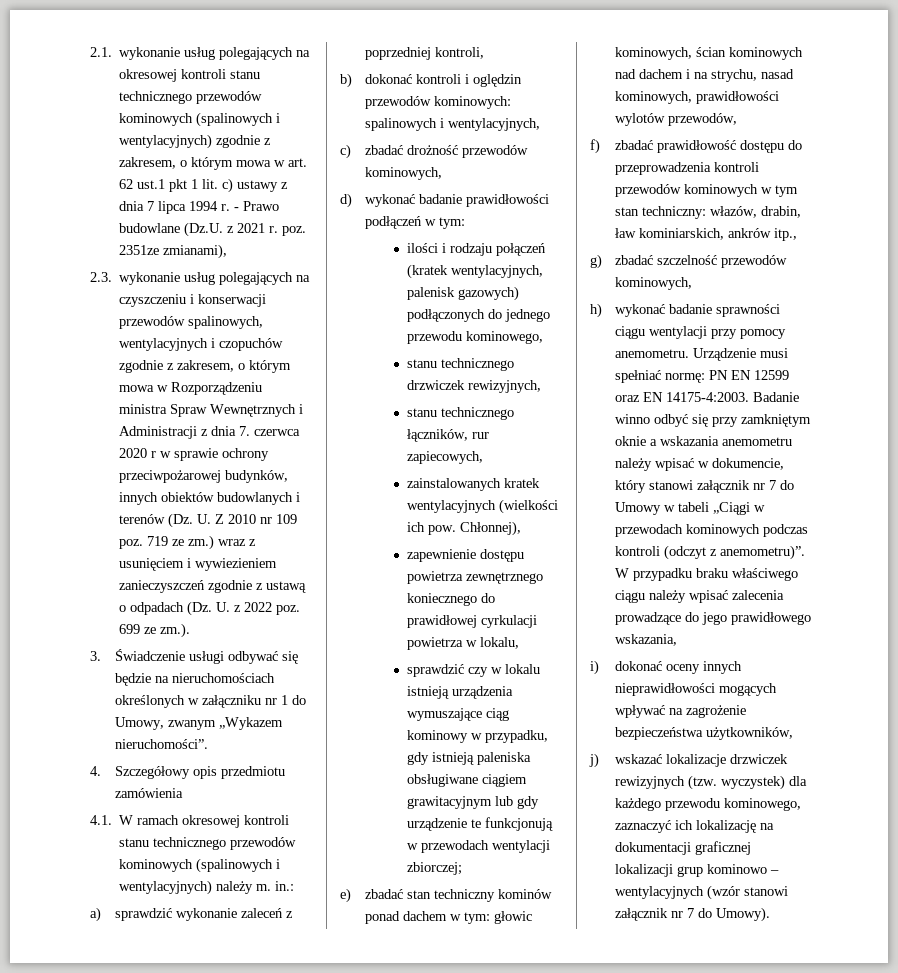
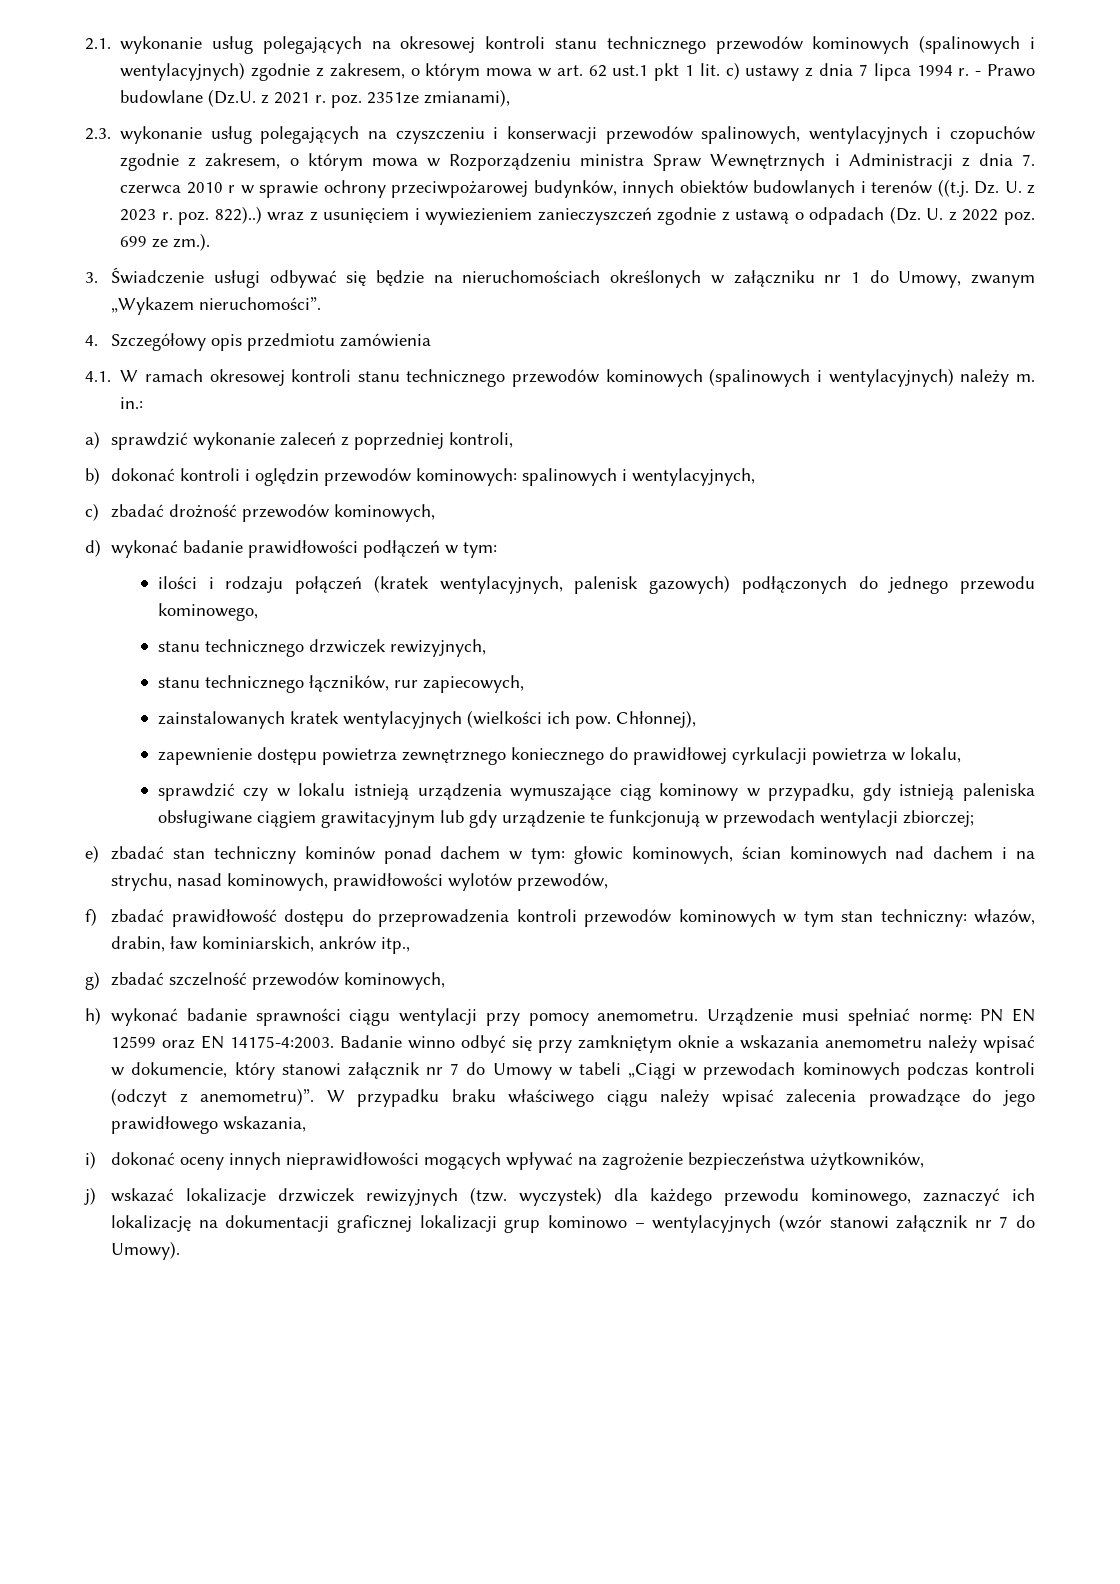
[119,448,148,458] 2020 -> [186,182,223,194] 2010
[168,513,298,528] [119,535,215,550] (Dz. U. Z 2010 nr 109 poz. 719 ze zm.) -> [937,179,1035,197] [120,206,262,225] ((t.j. Dz. U. z 2023 r. poz. 822)..)

